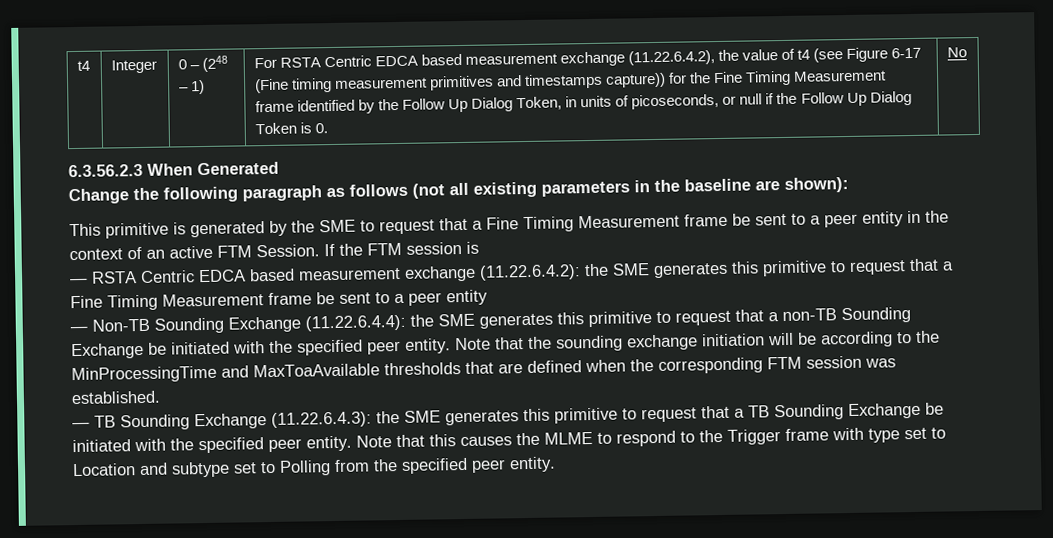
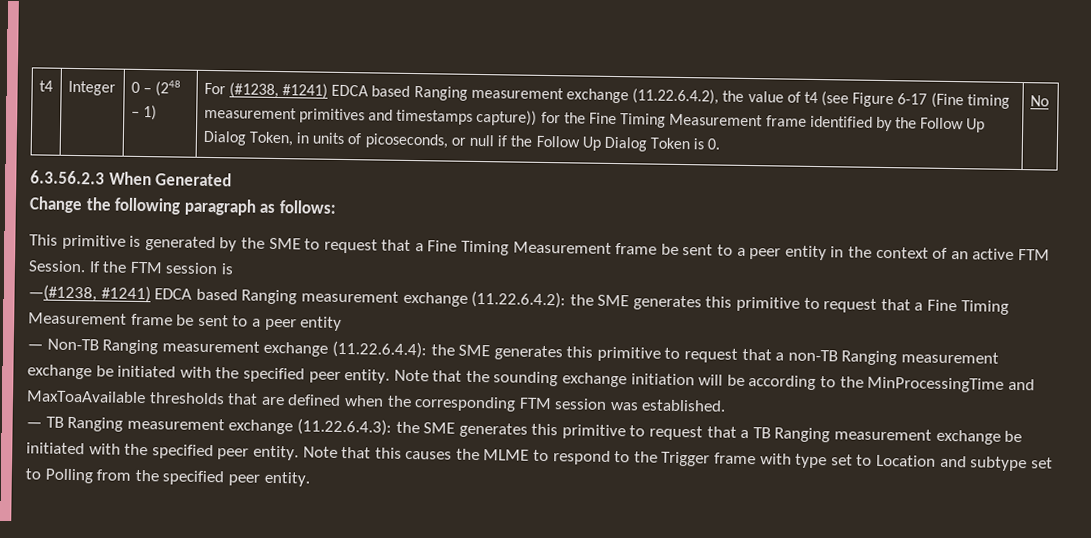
[279,53,462,68] RSTA Centric EDCA based -> [228,82,468,101] (#1238, #1241) EDCA based Ranging
[349,176,849,199] follows (not all existing parameters in the baseline are shown): -> [278,200,336,214] follows:
[70,268,295,285] — RSTA Centric EDCA based -> [28,284,298,305] —(#1238, #1241) EDCA based Ranging
[154,316,301,334] Sounding Exchange -> [102,339,329,357] Ranging measurement exchange
[841,307,911,324] [71,342,144,360] Sounding Exchange -> [841,350,1000,366] [27,364,92,380] Ranging measurement exchange
[120,413,267,431] Sounding Exchange -> [67,416,294,435] Ranging measurement exchange
[774,402,921,421] Sounding Exchange -> [774,427,1001,445] Ranging measurement exchange

